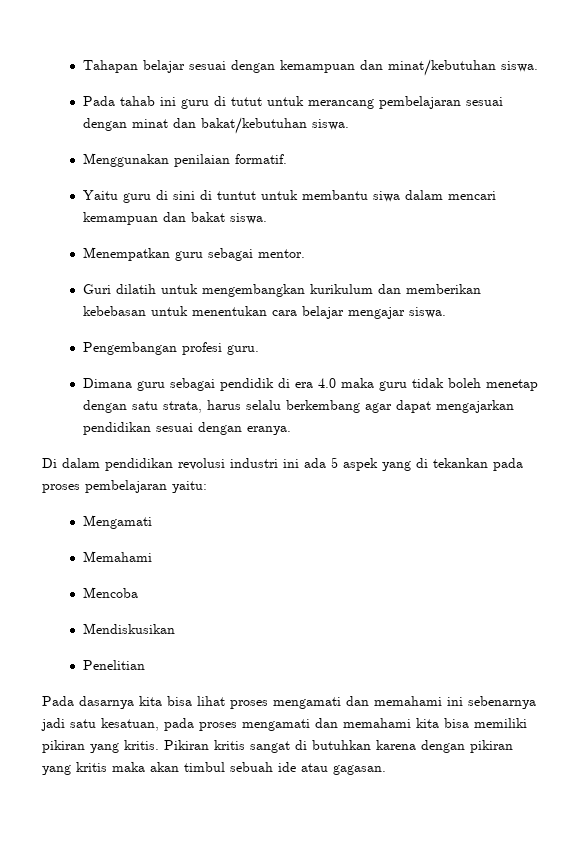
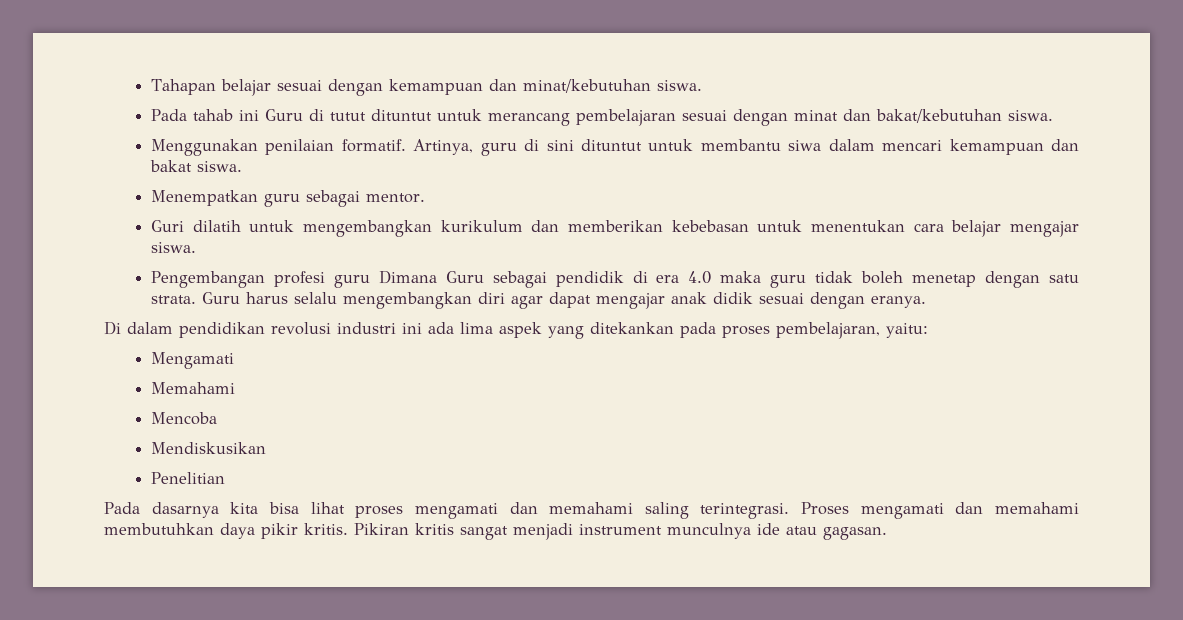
[180,99,209,109] guru -> [264,109,303,121] Guru
(262, 101) none -> [370,109,432,121] dituntut
[82,190,118,200] // Yaitu -> [413,139,474,155] Artinya,
[199,190,256,200] di tuntut -> [580,139,642,151] dituntut
[226,345,259,355] [82,378,165,391] guru. // Dimana guru -> [333,270,484,288] guru Dimana Guru
[162,400,514,413] [82,422,151,435] strata, harus selalu berkembang agar dapat mengajarkan pendidikan -> [150,292,753,309] strata. Guru harus selalu mengembangkan diri agar dapat mengajar anak didik
[331,457,338,468] 5 -> [460,322,493,334] lima
[416,458,523,471] [42,480,167,493] di tekankan pada proses pembelajaran -> [590,322,880,339] ditekankan pada proses pembelajaran,
[447,696,536,709] [41,718,527,731] [42,740,513,753] [42,762,273,775] ini sebenarnya jadi satu kesatuan, pada proses mengamati dan memahami kita bisa memiliki pikiran yang kritis. Pikiran kritis sangat di butuhkan karena dengan pikiran yang kritis maka akan timbul sebuah -> [644,502,1079,519] [104,523,751,540] saling terintegrasi. Proses mengamati dan memahami membutuhkan daya pikir kritis. Pikiran kritis sangat menjadi instrument munculnya

